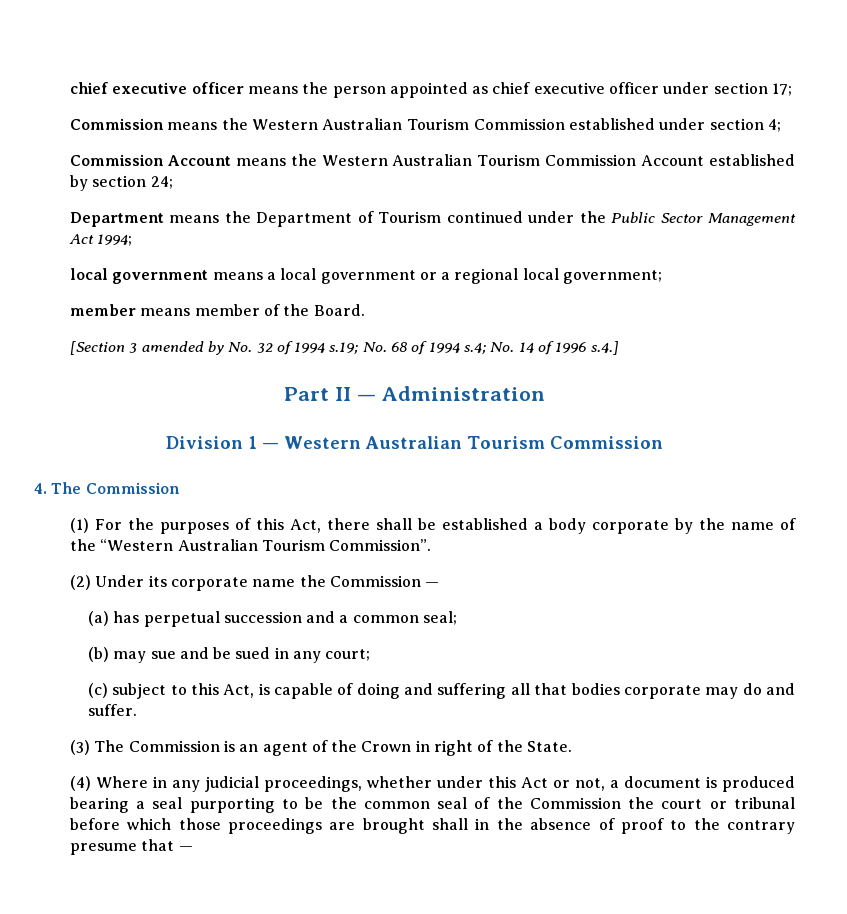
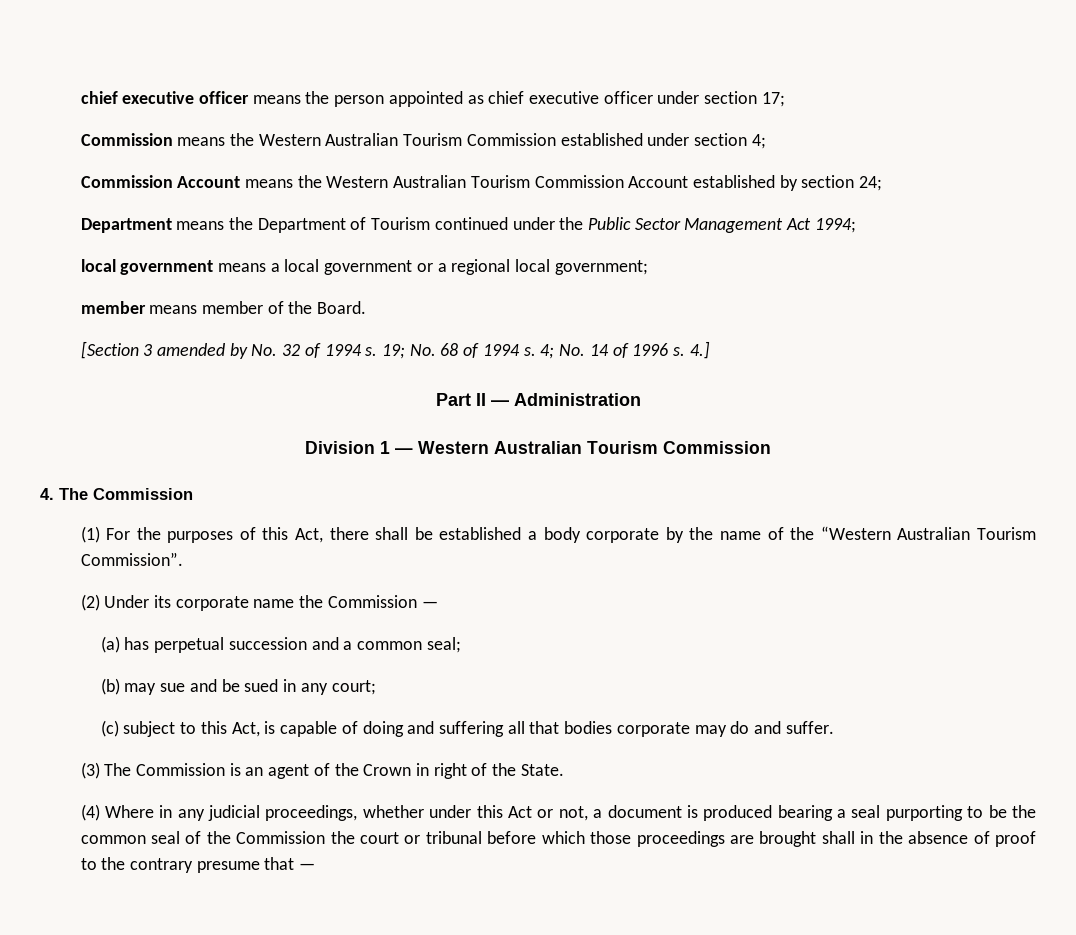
[329,342,359,354] s.19; -> [365,344,406,359] s. 19;
[464,342,487,354] s.4; -> [523,344,555,359] s. 4;
[590,341,619,355] s.4.] -> [673,341,710,359] s. 4.]

